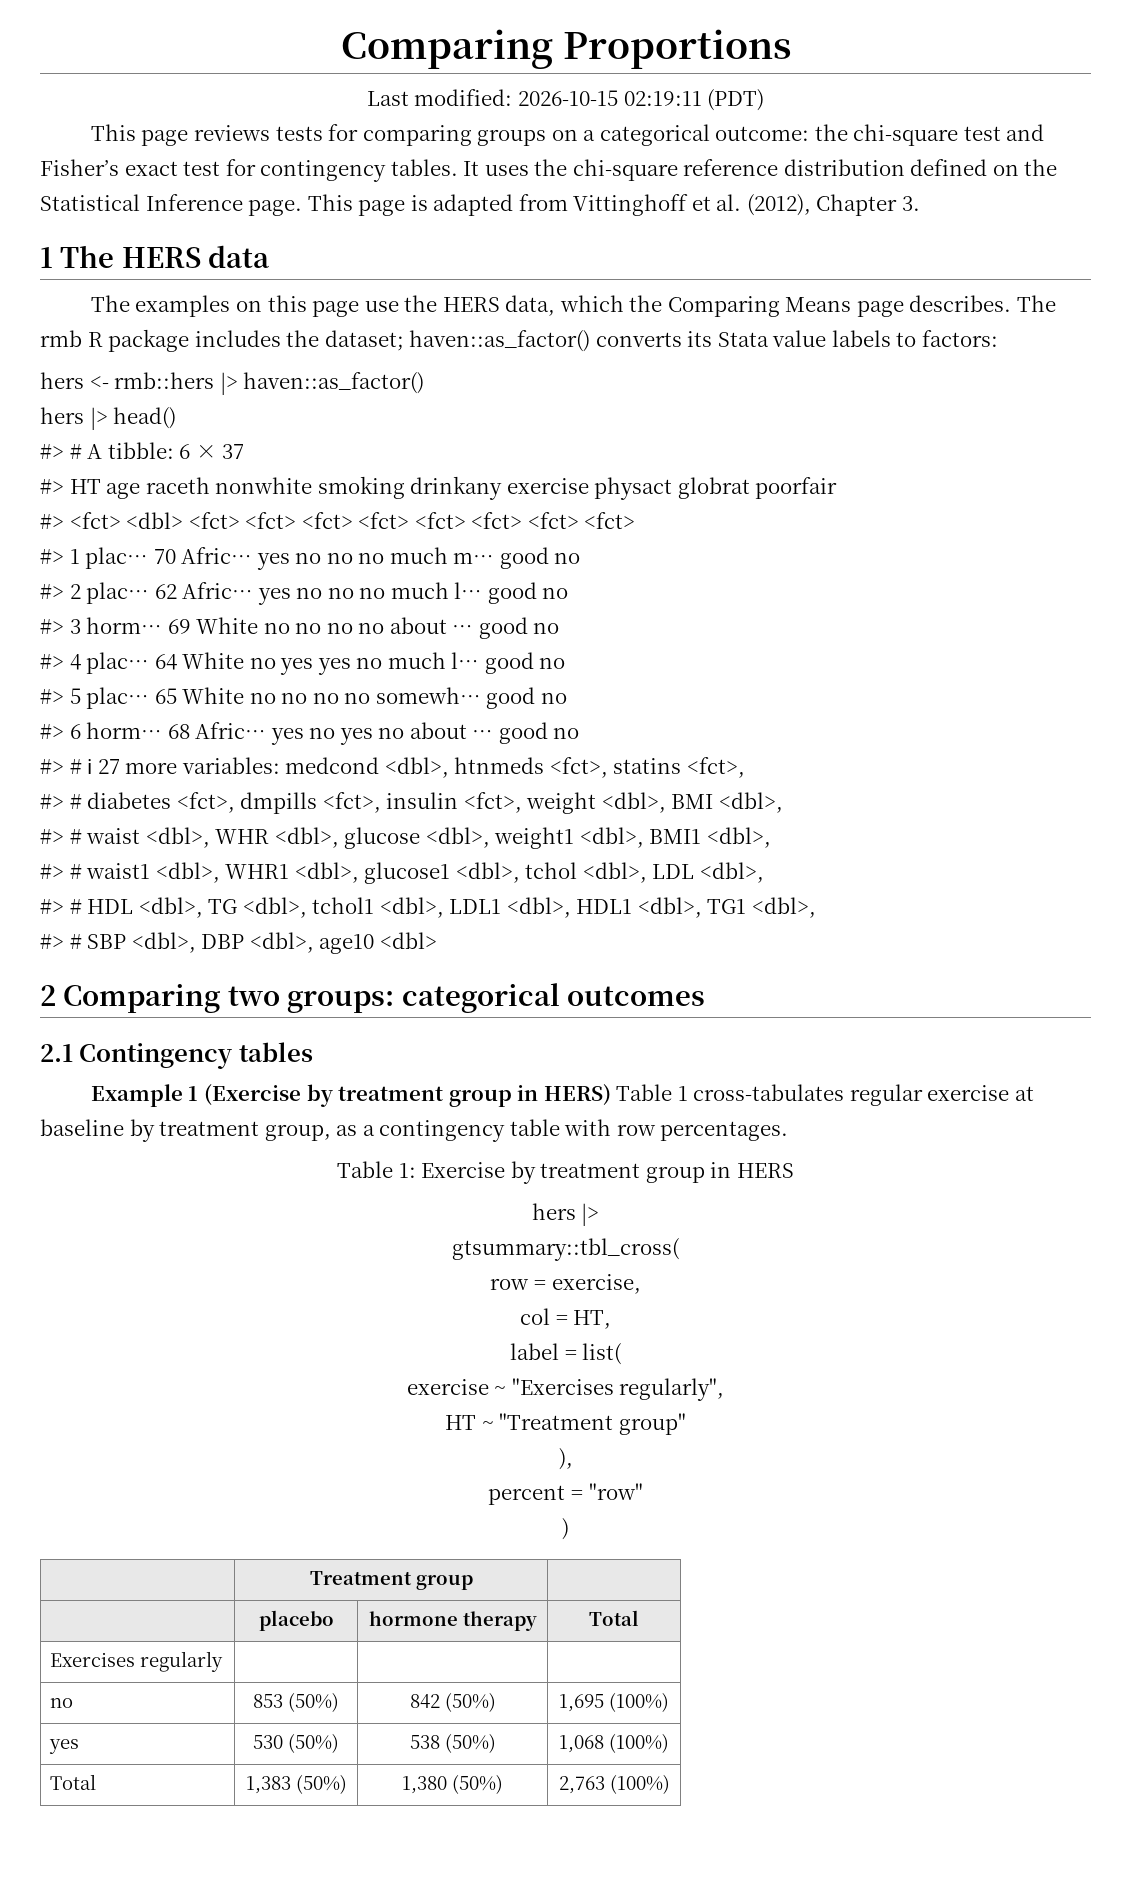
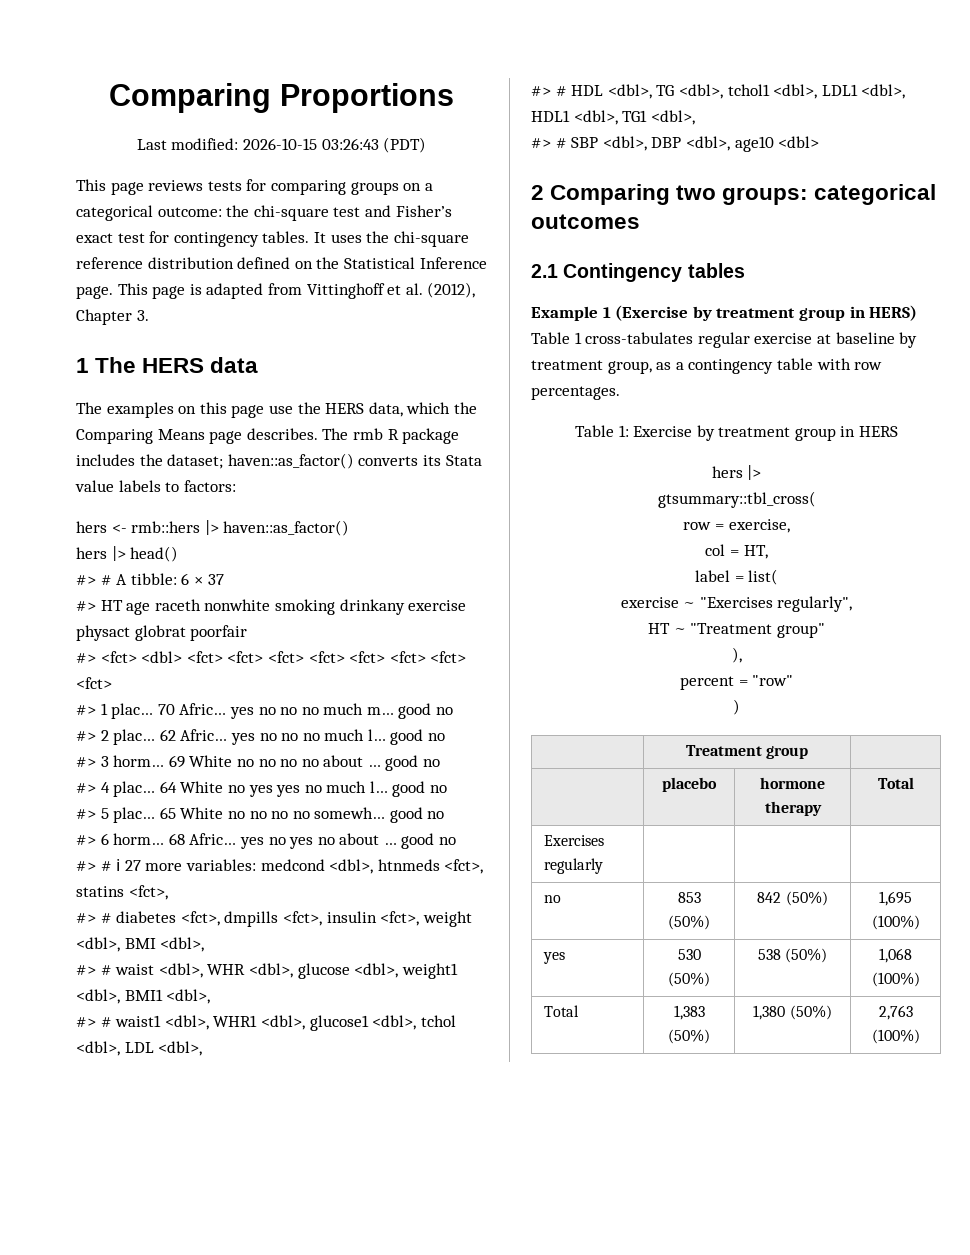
[623,91,702,106] 02:19:11 -> [321,138,379,150] 03:26:43

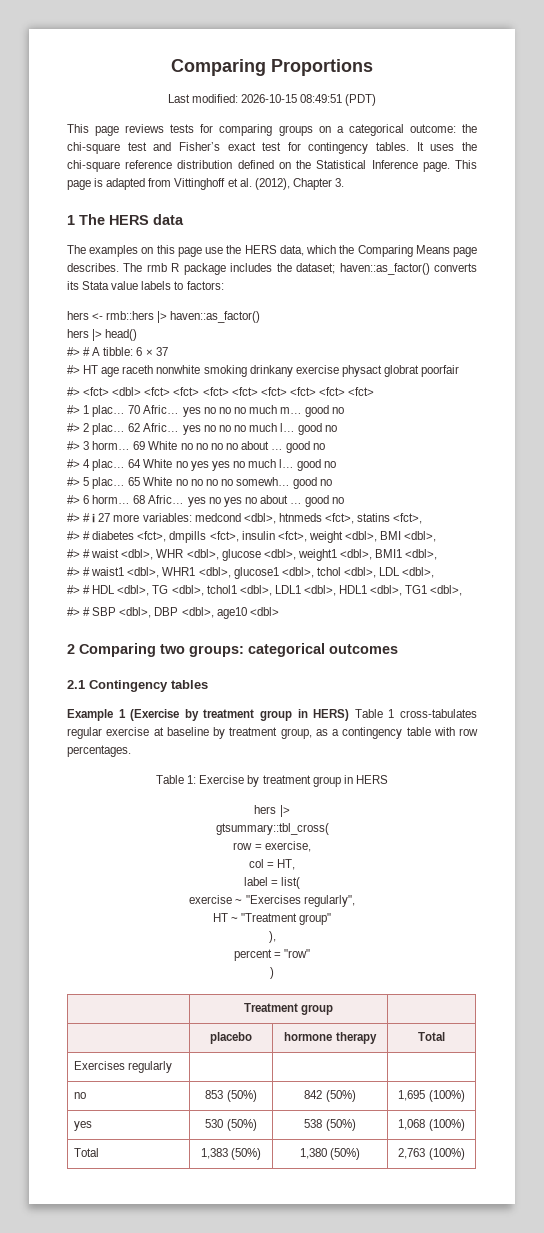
[321,138,379,150] 03:26:43 -> [300,94,343,103] 08:49:51

